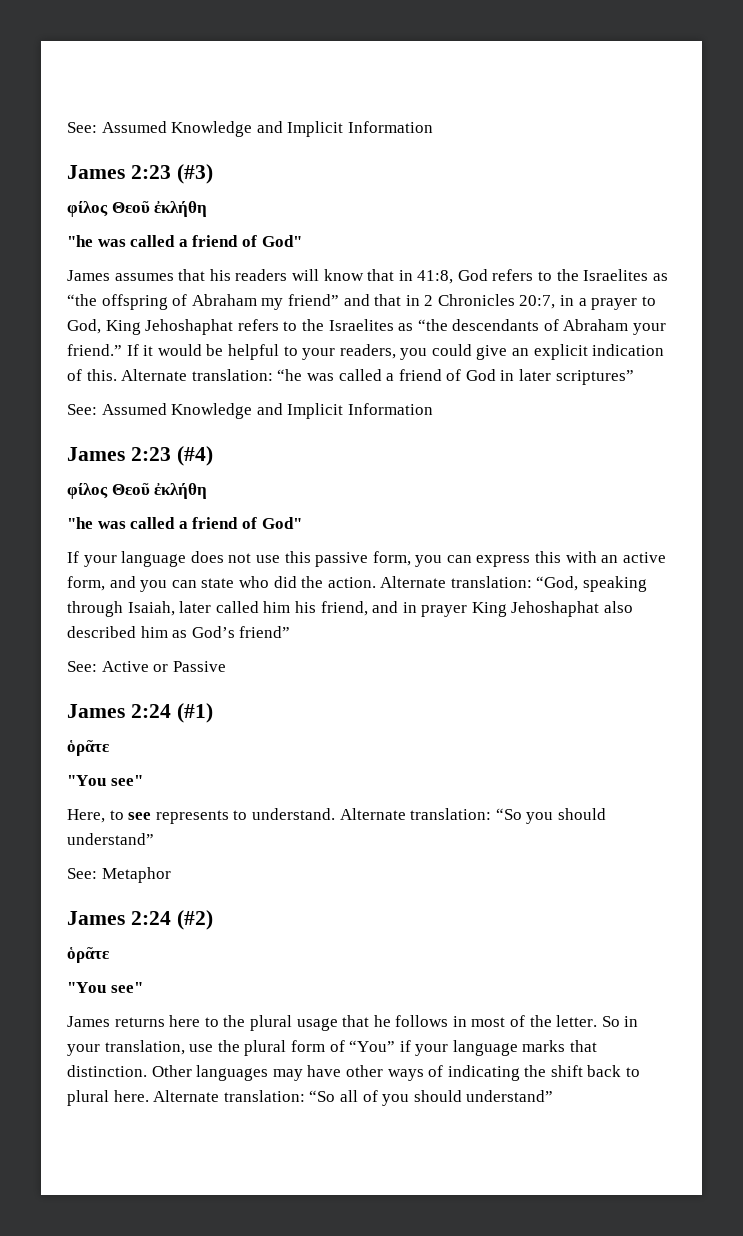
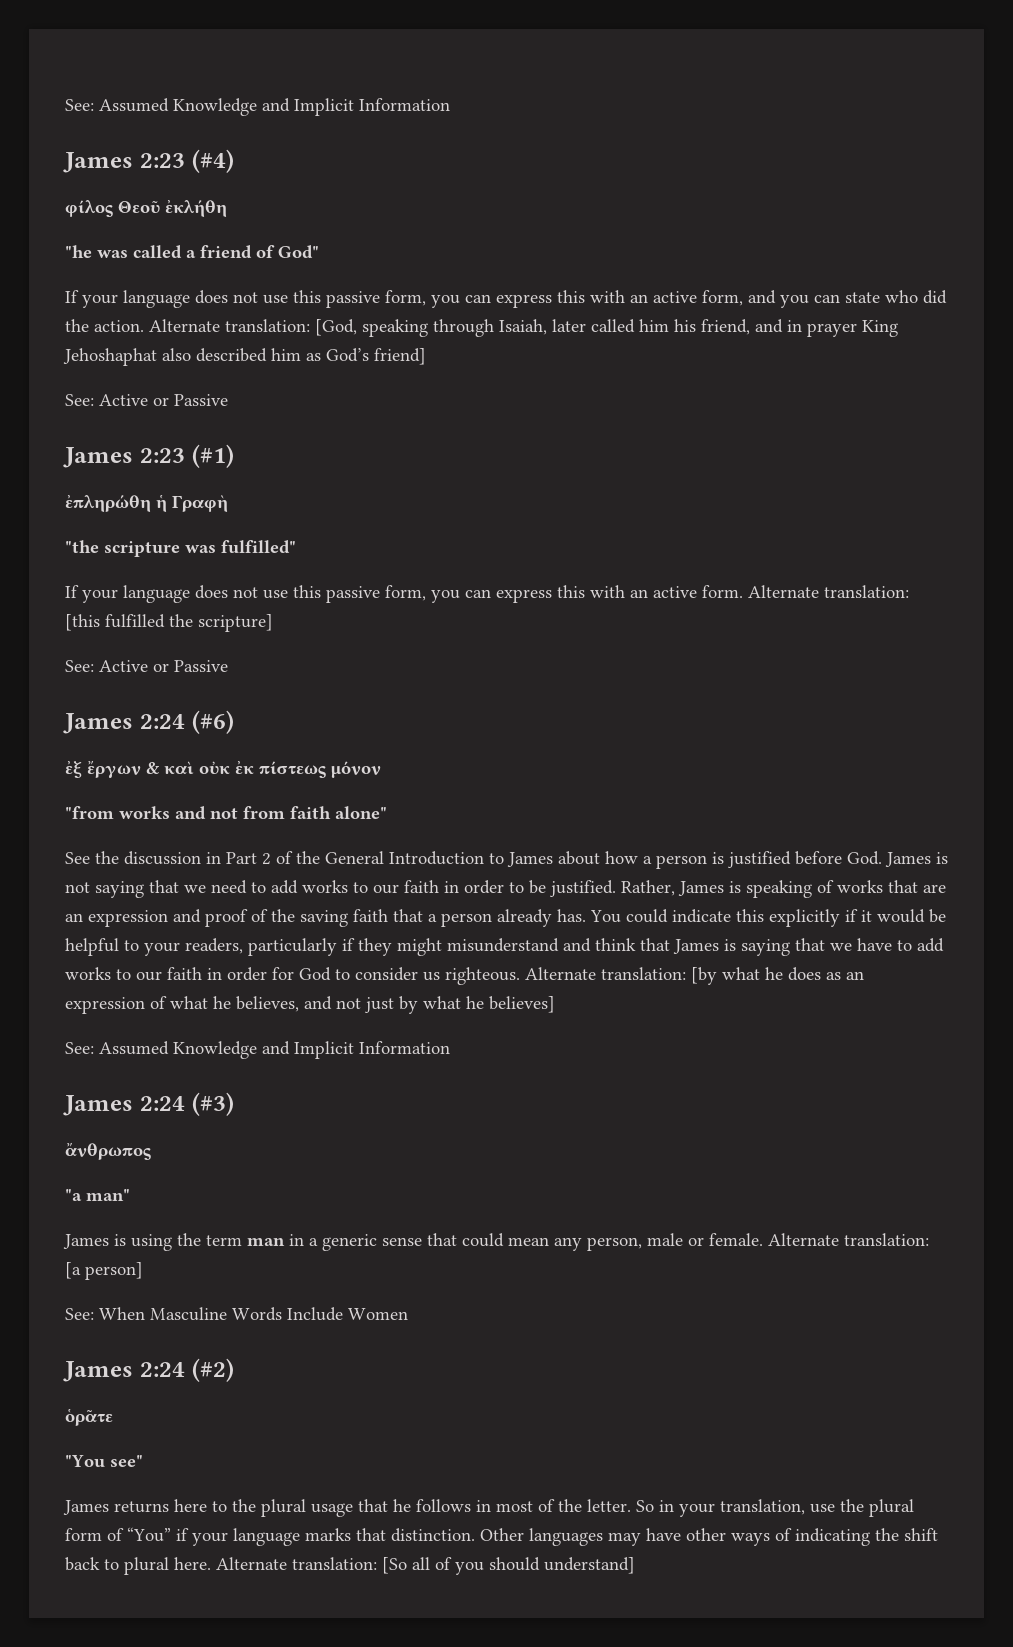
[67,121,433,137] [67,164,213,184] [67,201,208,217] [67,235,302,247] [67,269,668,284] [67,294,656,310] [67,319,667,335] [67,344,665,360] [67,369,634,385] [67,403,433,419] See: Assumed Knowledge and Implicit Information // James 2:23 (#3) // φίλος Θεοῦ ἐκλήθη // "he was called a friend of God" // James assumes that his readers will know that in 41:8, God refers to the Israelites as “the offspring of Abraham my friend” and that in 2 Chronicles 20:7, in a prayer to God, King Jehoshaphat refers to the Israelites as “the descendants of Abraham your friend.” If it would be helpful to your readers, you could give an explicit indication of this. Alternate translation: “he was called a friend of God in later scriptures” // See: Assumed Knowledge and Implicit Information -> [65,98,450,116] See: Assumed Knowledge and Implicit Information
[536,576,579,591] “God, -> [315,319,357,336] [God,
[239,626,291,638] friend” -> [374,348,426,365] [65,394,228,406] [63,444,234,468] [65,495,228,512] [65,540,296,557] [65,585,909,603] [65,614,273,632] friend] // See: Active or Passive // James 2:23 (#1) // ἐπληρώθη ἡ Γραφὴ // "the scripture was fulfilled" // If your language does not use this passive form, you can express this with an active form. Alternate translation: [this fulfilled the scripture]
[176,703,213,723] [67,740,109,756] [67,775,143,786] [67,808,606,824] [67,833,154,845] [67,867,171,883] (#1) // ὁρᾶτε // "You see" // Here, to see represents to understand. Alternate translation: “So you should understand” // See: Metaphor -> [191,710,234,734] [65,760,381,778] [65,806,387,820] [65,851,948,869] [65,880,946,898] [65,909,946,927] [65,938,944,956] [65,967,864,985] [65,996,555,1014] [65,1041,450,1059] [63,1092,234,1116] [65,1142,151,1160] [65,1189,130,1201] [63,1233,929,1251] [65,1262,143,1280] [65,1307,408,1321] (#6) // ἐξ ἔργων & καὶ οὐκ ἐκ πίστεως μόνον // "from works and not from faith alone" // See the discussion in Part 2 of the General Introduction to James about how a person is justified before God. James is not saying that we need to add works to our faith in order to be justified. Rather, James is speaking of works that are an expression and proof of the saving faith that a person already has. You could indicate this explicitly if it would be helpful to your readers, particularly if they might misunderstand and think that James is saying that we have to add works to our faith in order for God to consider us righteous. Alternate translation: [by what he does as an expression of what he believes, and not just by what he believes] // See: Assumed Knowledge and Implicit Information // James 2:24 (#3) // ἄνθρωπος // "a man" // James is using the term man in a generic sense that could mean any person, male or female. Alternate translation: [a person] // See: When Masculine Words Include Women
[309,1090,336,1102] “So -> [382,1557,407,1574] [So
[466,1090,554,1102] understand” -> [544,1557,635,1574] understand]

